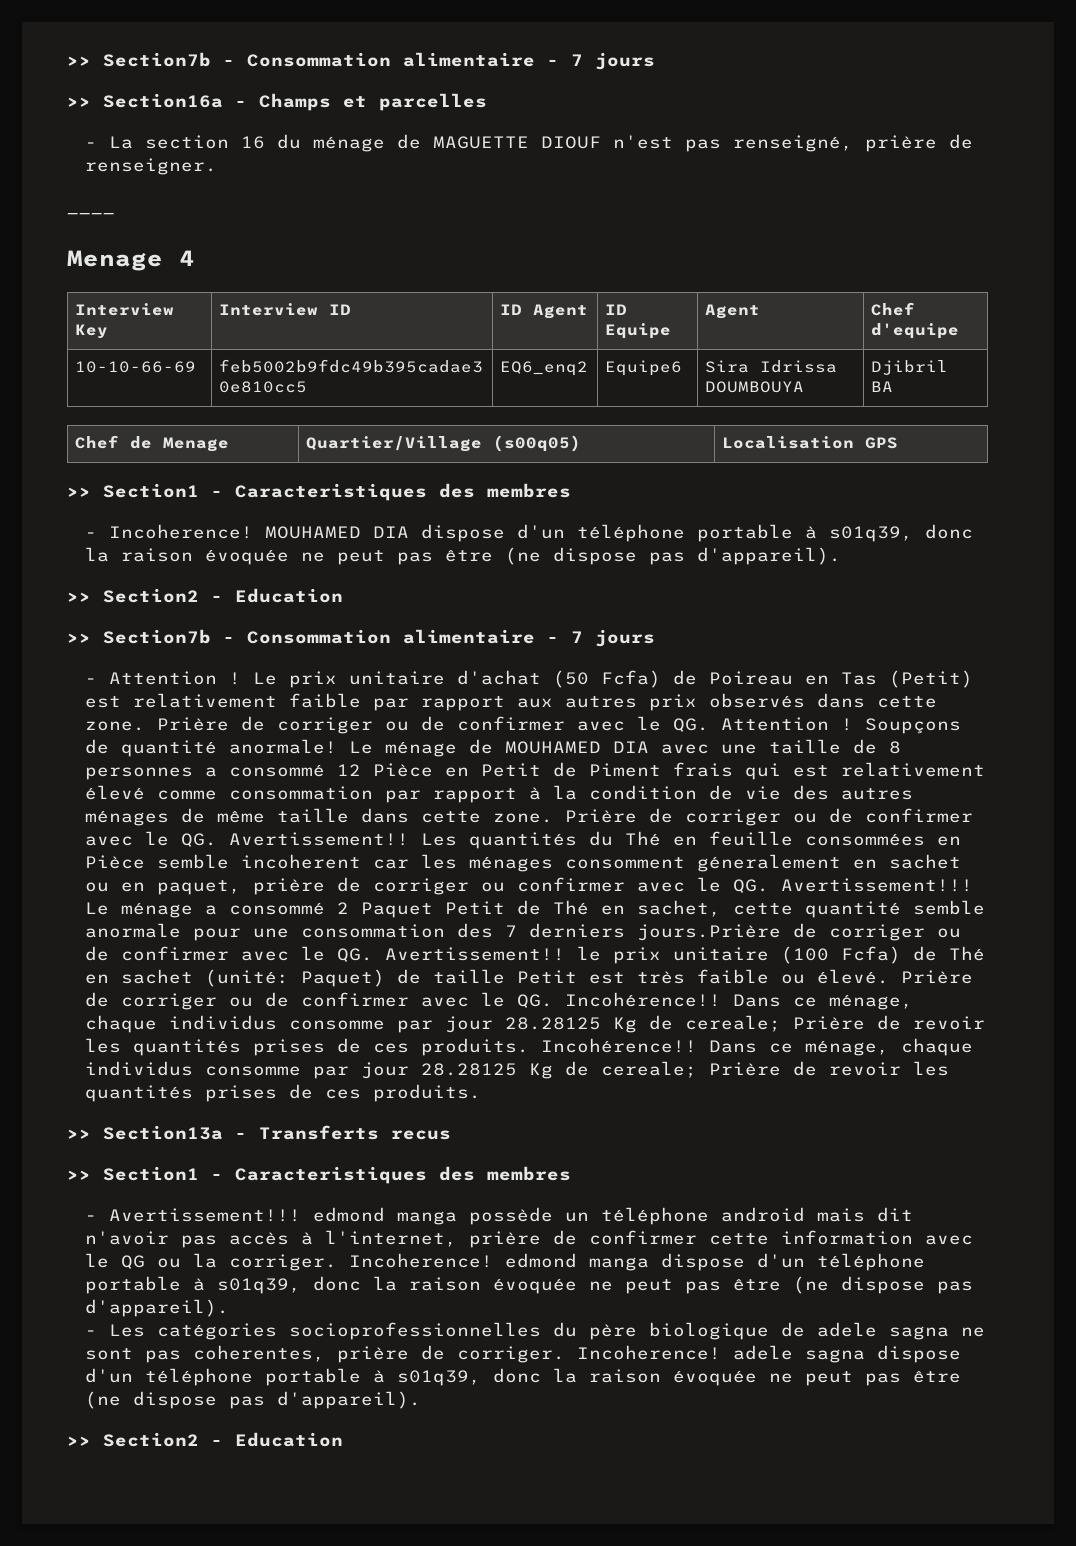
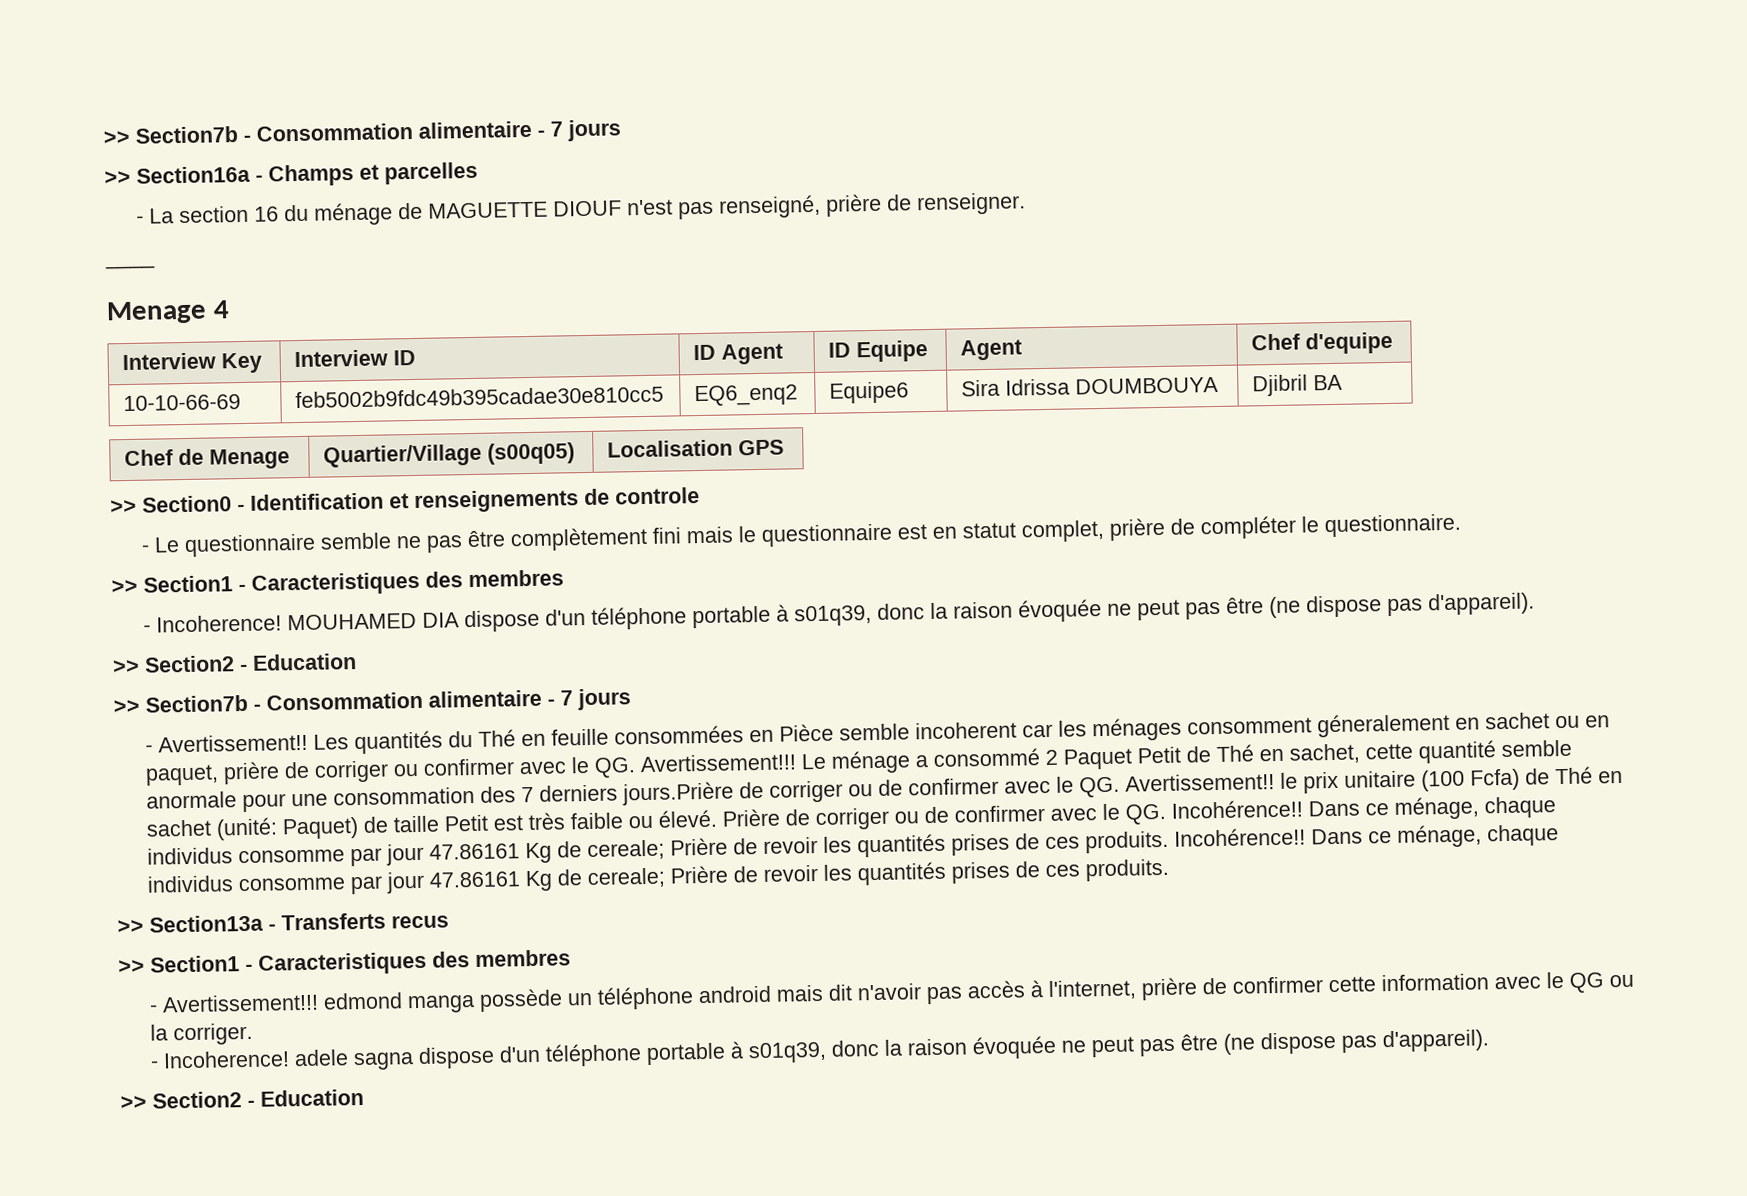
(899, 443) none -> [110,487,700,514] [141,513,1462,558] // >> Section0 - Identification et renseignements de controle // - Le questionnaire semble ne pas être complètement fini mais le questionnaire est en statut complet, prière de compléter le questionnaire.
[109,670,974,688] [85,693,938,711] [85,716,962,734] [85,739,902,757] [85,762,986,780] [85,785,914,803] [85,808,974,826] [85,831,218,847] Attention ! Le prix unitaire d'achat (50 Fcfa) de Poireau en Tas (Petit) est relativement faible par rapport aux autres prix observés dans cette zone. Prière de corriger ou de confirmer avec le QG. Attention ! Soupçons de quantité anormale! Le ménage de MOUHAMED DIA avec une taille de 8 personnes a consommé 12 Pièce en Petit de Piment frais qui est relativement élevé comme consommation par rapport à la condition de vie des autres ménages de même taille dans cette zone. Prière de corriger ou de confirmer avec le QG. -> (154, 748) none
[505,1017,602,1030] 28.28125 -> [429,843,521,860] 47.86161
[421,1063,518,1076] 28.28125 -> [429,871,521,888] 47.86161
[349,1253,926,1271] [85,1276,974,1294] [85,1299,230,1317] [85,1322,986,1340] [85,1345,566,1363] Incoherence! edmond manga dispose d'un téléphone portable à s01q39, donc la raison évoquée ne peut pas être (ne dispose pas d'appareil). // - Les catégories socioprofessionnelles du père biologique de adele sagna ne sont pas coherentes, prière de corriger. -> [150,1060,160,1069] // -

